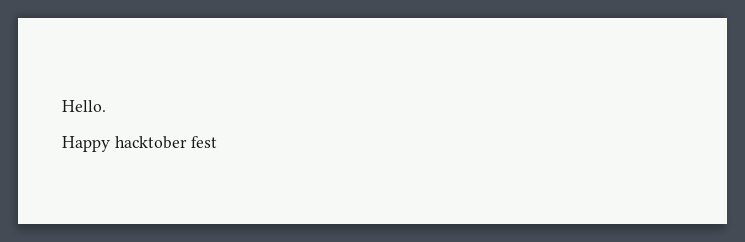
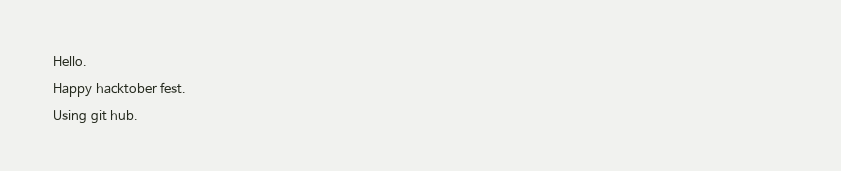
[191,136,218,148] fest -> [160,82,187,94] [53,110,139,124] fest. // Using git hub.

